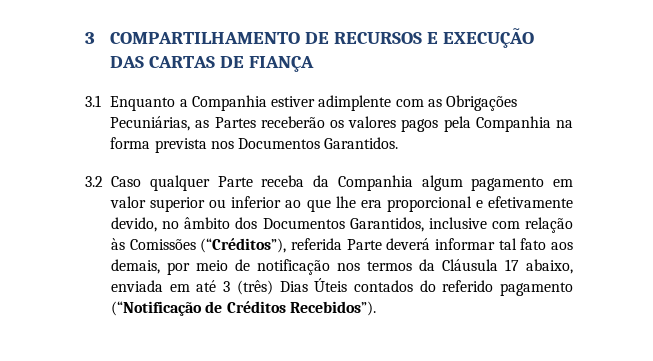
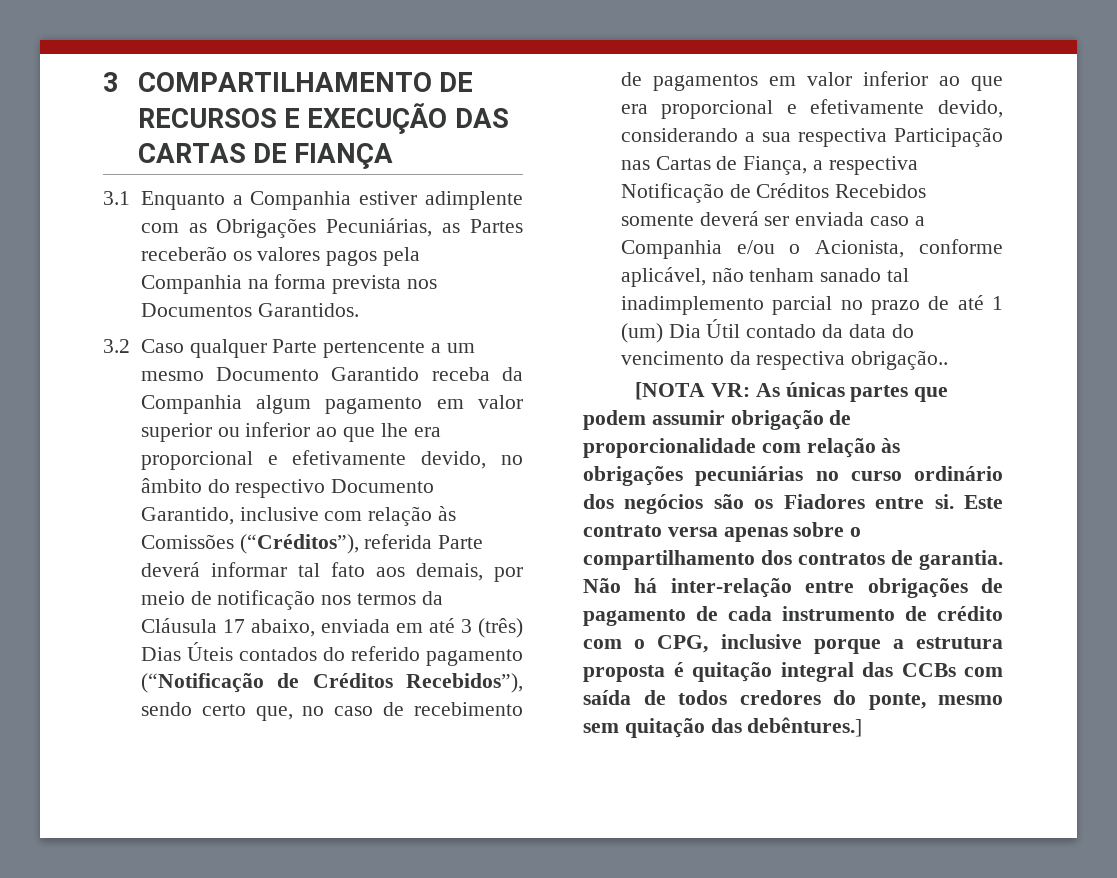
(253, 181) none -> [323,341,475,358] [140,367,420,381] pertencente a um mesmo Documento Garantido
[235,217,424,232] dos Documentos Garantidos, -> [207,479,435,498] [140,507,234,525] do respectivo Documento Garantido,
[289,301,376,316] Recebidos”). -> [406,673,523,693] [140,702,523,721] [620,71,1003,91] [620,99,1003,119] [620,127,1003,147] [620,156,918,175] [620,183,927,203] [620,211,925,226] [620,239,1003,259] [620,267,909,287] [620,295,1003,315] [620,319,914,343] [620,350,949,370] [635,382,949,402] [583,410,852,430] [583,438,901,458] [583,466,1003,486] [583,494,1003,514] [583,522,862,542] [583,550,1003,570] [583,578,1003,598] [583,606,1003,626] [583,634,1003,654] [583,662,1003,682] [583,690,1003,710] [583,717,863,738] Recebidos”), sendo certo que, no caso de recebimento de pagamentos em valor inferior ao que era proporcional e efetivamente devido, considerando a sua respectiva Participação nas Cartas de Fiança, a respectiva Notificação de Créditos Recebidos somente deverá ser enviada caso a Companhia e/ou o Acionista, conforme aplicável, não tenham sanado tal inadimplemento parcial no prazo de até 1 (um) Dia Útil contado da data do vencimento da respectiva obrigação.. // [NOTA VR: As únicas partes que podem assumir obrigação de proporcionalidade com relação às obrigações pecuniárias no curso ordinário dos negócios são os Fiadores entre si. Este contrato versa apenas sobre o compartilhamento dos contratos de garantia. Não há inter-relação entre obrigações de pagamento de cada instrumento de crédito com o CPG, inclusive porque a estrutura proposta é quitação integral das CCBs com saída de todos credores do ponte, mesmo sem quitação das debêntures.]

